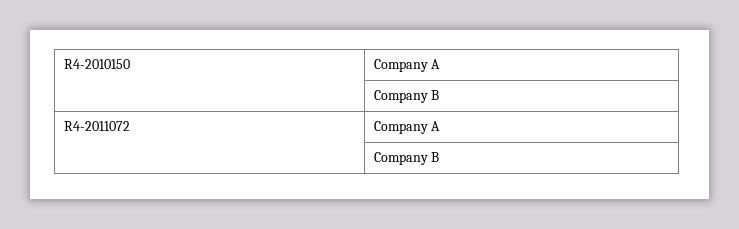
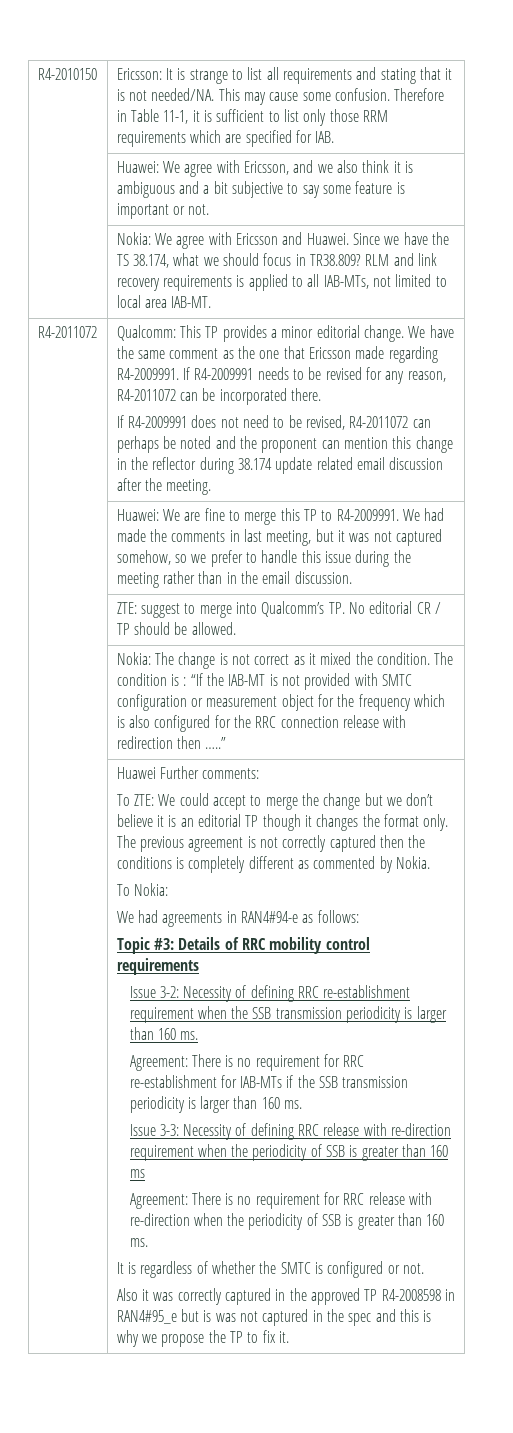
[373,59,441,72] [373,90,440,103] [63,121,130,131] [373,121,441,134] [373,152,440,165] Company A // | Company B // R4-2011072 | Company A // | Company B -> [116,67,453,84] [116,88,445,105] [116,109,388,126] [116,130,335,147] [116,160,413,177] [116,181,405,198] [116,203,210,219] [116,232,449,249] [116,253,437,268] [116,274,447,291] [116,295,212,308] [37,326,97,338] [116,325,454,342] [116,346,438,363] [116,367,446,384] [116,388,322,405] [116,415,431,430] [116,436,453,453] [116,457,444,474] [116,478,212,495] [116,508,445,525] [116,529,442,546] [116,550,411,567] [116,571,352,588] [116,601,441,618] [116,622,236,635] [116,652,454,669] [116,673,412,690] [116,694,445,711] [116,715,407,732] [116,736,227,749] [116,766,260,779] [116,793,434,810] [116,814,449,831] [116,835,426,852] [116,856,430,873] [116,883,169,896] [116,910,359,927] [116,937,370,954] [116,958,199,975] [129,985,411,1002] [129,1006,447,1023] [129,1027,199,1040] [129,1054,365,1071] [129,1075,409,1088] [129,1096,303,1113] [129,1123,452,1140] [129,1144,449,1161] [129,1169,145,1178] [129,1192,433,1209] [129,1213,445,1230] [129,1238,148,1247] [116,1261,424,1278] [116,1288,455,1305] [116,1309,432,1326] [116,1330,289,1347] Ericsson: It is strange to list all requirements and stating that it is not needed/NA. This may cause some confusion. Therefore in Table 11-1, it is sufficient to list only those RRM requirements which are specified for IAB. // | Huawei: We agree with Ericsson, and we also think it is ambiguous and a bit subjective to say some feature is important or not. // | Nokia: We agree with Ericsson and Huawei. Since we have the TS 38.174, what we should focus in TR38.809? RLM and link recovery requirements is applied to all IAB-MTs, not limited to local area IAB-MT. // R4-2011072 | Qualcomm: This TP provides a minor editorial change. We have the same comment as the one that Ericsson made regarding R4-2009991. If R4-2009991 needs to be revised for any reason, R4-2011072 can be incorporated there. // If R4-2009991 does not need to be revised, R4-2011072 can perhaps be noted and the proponent can mention this change in the reflector during 38.174 update related email discussion after the meeting. // | Huawei: We are fine to merge this TP to R4-2009991. We had made the comments in last meeting, but it was not captured somehow, so we prefer to handle this issue during the meeting rather than in the email discussion. // | ZTE: suggest to merge into Qualcomm’s TP. No editorial CR / TP should be allowed. // | Nokia: The change is not correct as it mixed the condition. The condition is : “If the IAB-MT is not provided with SMTC configuration or measurement object for the frequency which is also configured for the RRC connection release with redirection then …..” // | Huawei Further comments: // To ZTE: We could accept to merge the change but we don’t believe it is an editorial TP though it changes the format only. The previous agreement is not correctly captured then the conditions is completely different as commented by Nokia. // To Nokia: // We had agreements in RAN4#94-e as follows: // Topic #3: Details of RRC mobility control requirements // Issue 3-2: Necessity of defining RRC re-establishment requirement when the SSB transmission periodicity is larger than 160 ms. // Agreement: There is no requirement for RRC re-establishment for IAB-MTs if the SSB transmission periodicity is larger than 160 ms. // Issue 3-3: Necessity of defining RRC release with re-direction requirement when the periodicity of SSB is greater than 160 ms // Agreement: There is no requirement for RRC release with re-direction when the periodicity of SSB is greater than 160 ms. // It is regardless of whether the SMTC is configured or not. // Also it was correctly captured in the approved TP R4-2008598 in RAN4#95_e but is was not captured in the spec and this is why we propose the TP to fix it.

